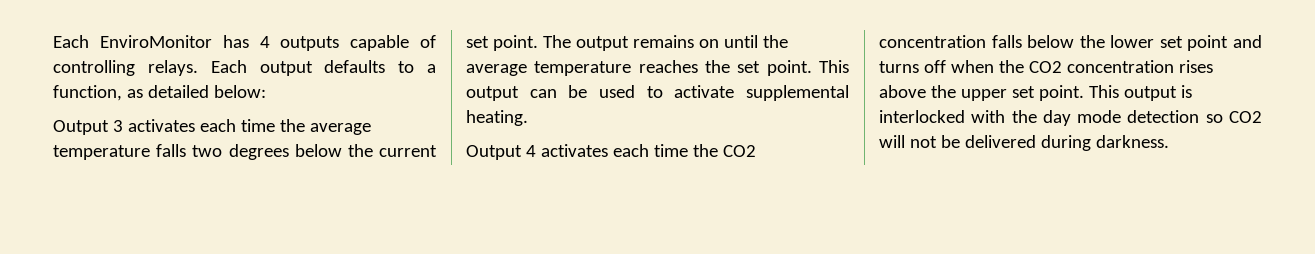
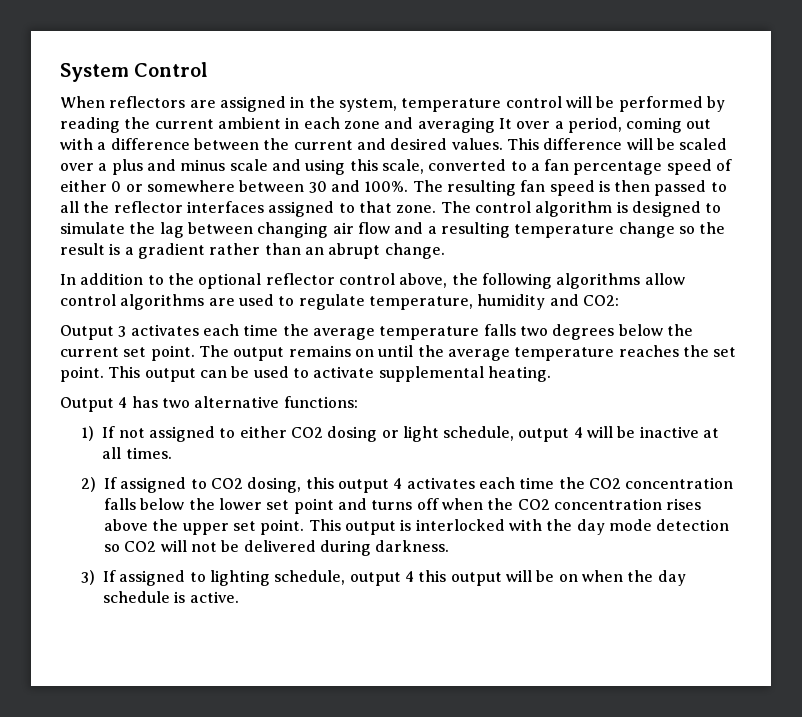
[53,35,436,51] [53,60,436,76] [53,85,266,101] Each EnviroMonitor has 4 outputs capable of controlling relays. Each output defaults to a function, as detailed below: -> [60,62,209,82] [60,96,725,112] [60,117,712,133] [60,138,728,150] [60,159,733,175] [60,180,727,196] [60,201,722,217] [60,222,726,238] [60,243,445,259] [60,273,685,289] [60,294,619,310] System Control // When reflectors are assigned in the system, temperature control will be performed by reading the current ambient in each zone and averaging It over a period, coming out with a difference between the current and desired values. This difference will be scaled over a plus and minus scale and using this scale, converted to a fan percentage speed of either 0 or somewhere between 30 and 100%. The resulting fan speed is then passed to all the reflector interfaces assigned to that zone. The control algorithm is designed to simulate the lag between changing air flow and a resulting temperature change so the result is a gradient rather than an abrupt change. // In addition to the optional reflector control above, the following algorithms allow control algorithms are used to regulate temperature, humidity and CO2:
(536, 151) none -> [131,396,358,408] [81,426,720,442] [102,447,172,459] [81,477,403,493] has two alternative functions: // 1) If not assigned to either CO2 dosing or light schedule, output 4 will be inactive at all times. // 2) If assigned to CO2 dosing, this output 4
(1169, 141) none -> [81,570,686,586] [103,591,239,603] // 3) If assigned to lighting schedule, output 4 this output will be on when the day schedule is active.

